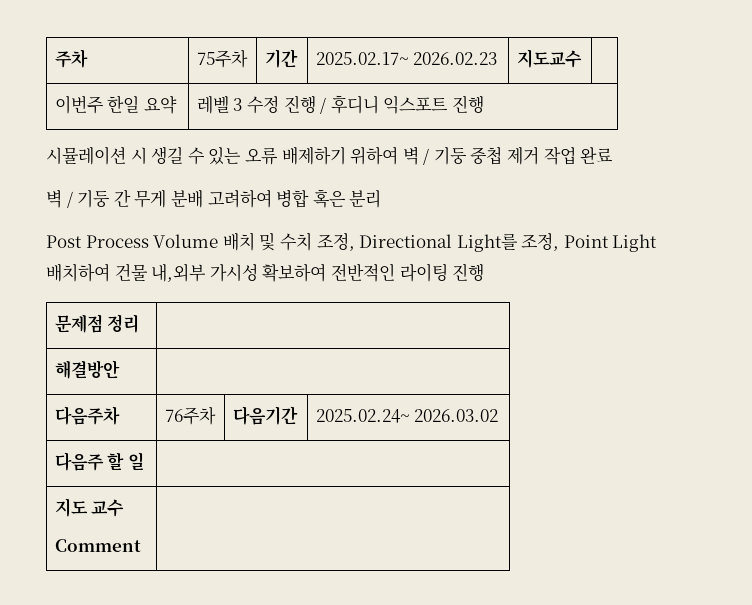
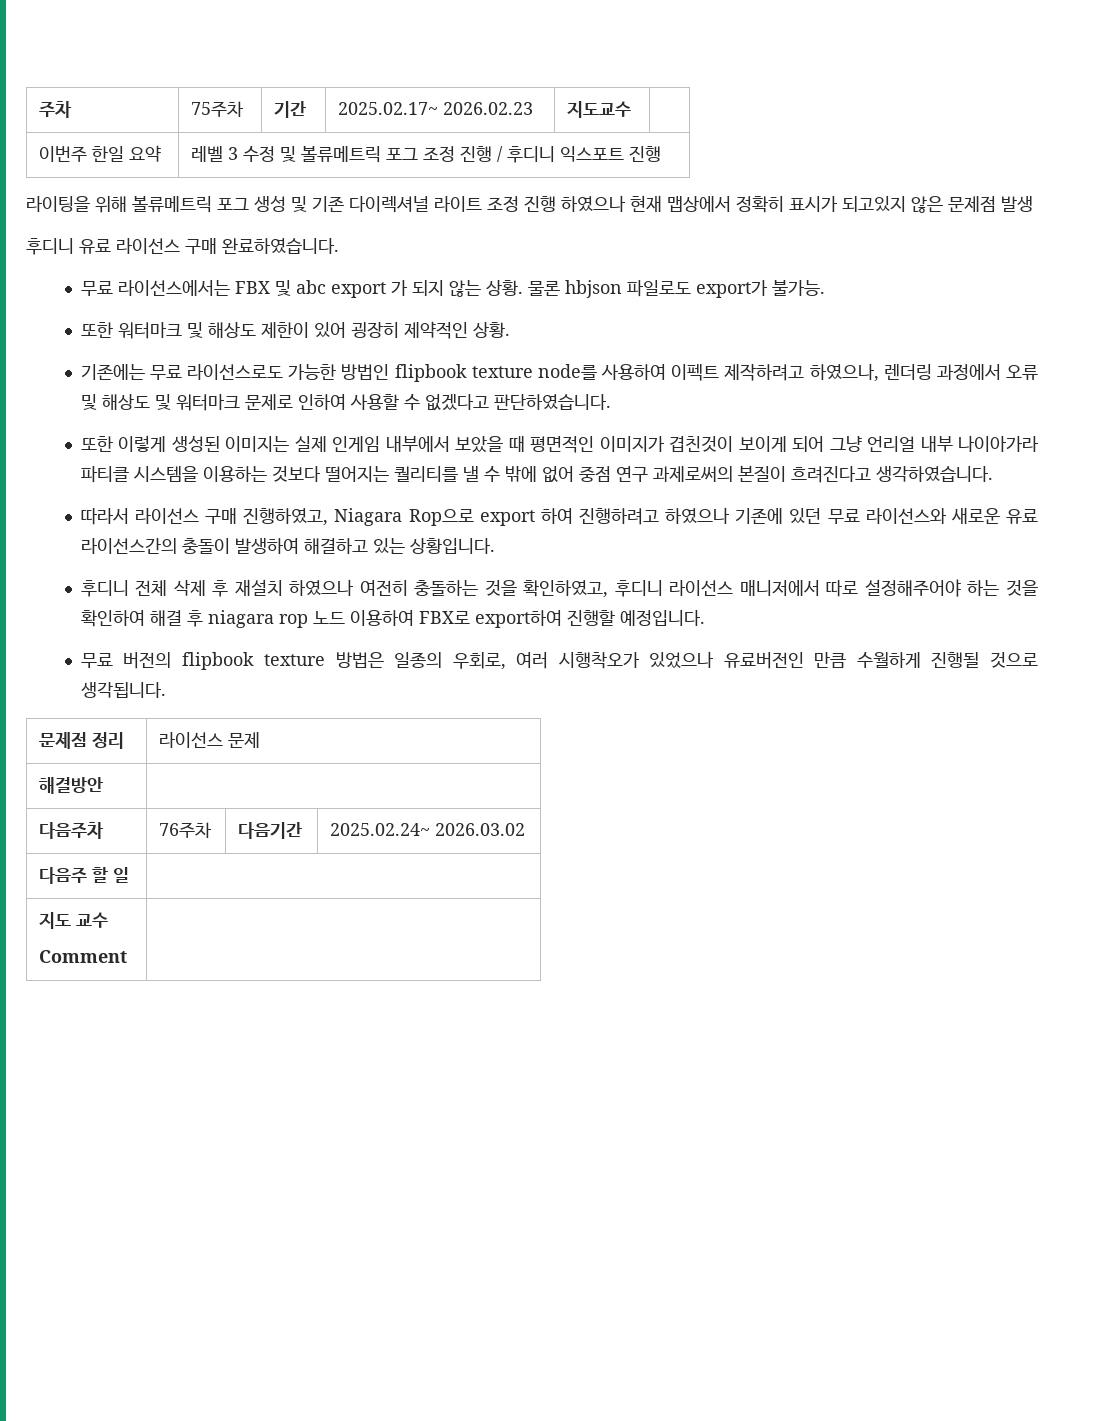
(279, 105) none -> [280,146,456,163] 및 볼류메트릭 포그 조정
[46,146,614,165] [46,189,382,208] [46,232,658,252] [46,263,485,282] 시뮬레이션 시 생길 수 있는 오류 배제하기 위하여 벽 / 기둥 중첩 제거 작업 완료 // 벽 / 기둥 간 무게 분배 고려하여 병합 혹은 분리 // Post Process Volume 배치 및 수치 조정, Directional Light를 조정, Point Light 배치하여 건물 내,외부 가시성 확보하여 전반적인 라이팅 진행 -> [26,195,1033,213] [26,238,339,255] [80,280,825,298] [80,321,510,339] [80,363,1038,382] [80,394,611,411] [80,435,1039,453] [80,465,993,483] [80,507,1038,526] [80,538,495,554] [80,579,1038,598] [80,610,705,628] [80,651,1039,670] [80,682,166,698] 라이팅을 위해 볼류메트릭 포그 생성 및 기존 다이렉셔널 라이트 조정 진행 하였으나 현재 맵상에서 정확히 표시가 되고있지 않은 문제점 발생 // 후디니 유료 라이선스 구매 완료하였습니다. // 무료 라이선스에서는 FBX 및 abc export 가 되지 않는 상황. 물론 hbjson 파일로도 export가 불가능. // 또한 워터마크 및 해상도 제한이 있어 굉장히 제약적인 상황. // 기존에는 무료 라이선스로도 가능한 방법인 flipbook texture node를 사용하여 이펙트 제작하려고 하였으나, 렌더링 과정에서 오류 및 해상도 및 워터마크 문제로 인하여 사용할 수 없겠다고 판단하였습니다. // 또한 이렇게 생성된 이미지는 실제 인게임 내부에서 보았을 때 평면적인 이미지가 겹친것이 보이게 되어 그냥 언리얼 내부 나이아가라 파티클 시스템을 이용하는 것보다 떨어지는 퀄리티를 낼 수 밖에 없어 중점 연구 과제로써의 본질이 흐려진다고 생각하였습니다. // 따라서 라이선스 구매 진행하였고, Niagara Rop으로 export 하여 진행하려고 하였으나 기존에 있던 무료 라이선스와 새로운 유료 라이선스간의 충돌이 발생하여 해결하고 있는 상황입니다. // 후디니 전체 삭제 후 재설치 하였으나 여전히 충돌하는 것을 확인하였고, 후디니 라이선스 매니저에서 따로 설정해주어야 하는 것을 확인하여 해결 후 niagara rop 노드 이용하여 FBX로 export하여 진행할 예정입니다. // 무료 버전의 flipbook texture 방법은 일종의 우회로, 여러 시행착오가 있었으나 유료버전인 만큼 수월하게 진행될 것으로 생각됩니다.
(140, 323) none -> [159,732,261,748] 라이선스 문제

